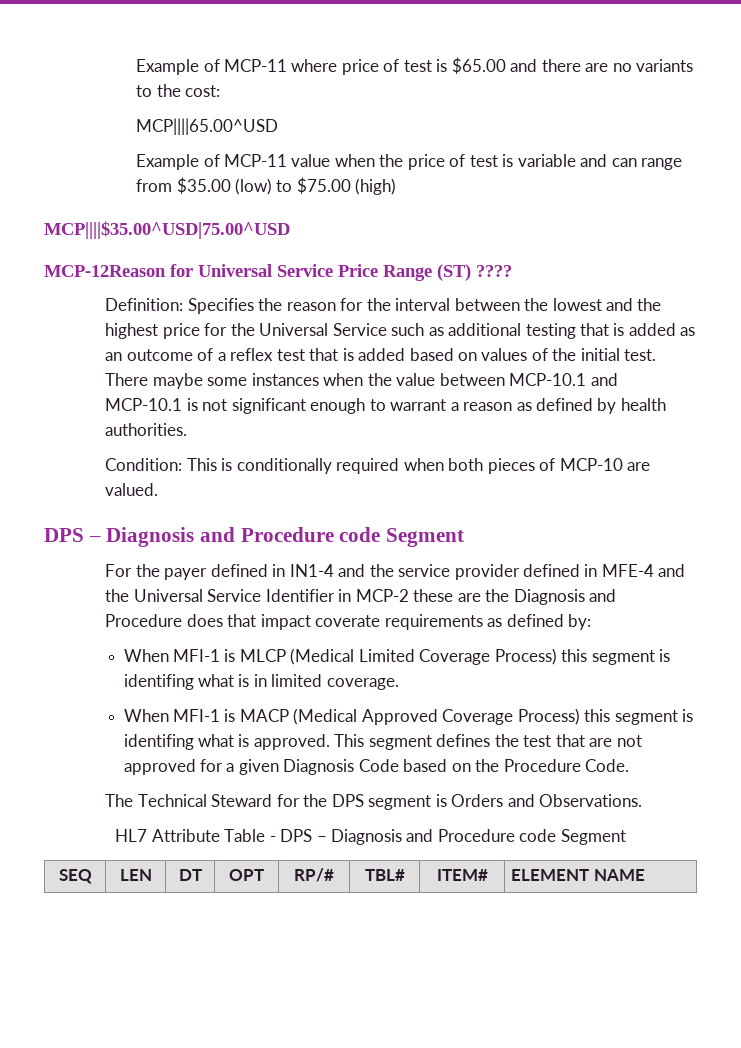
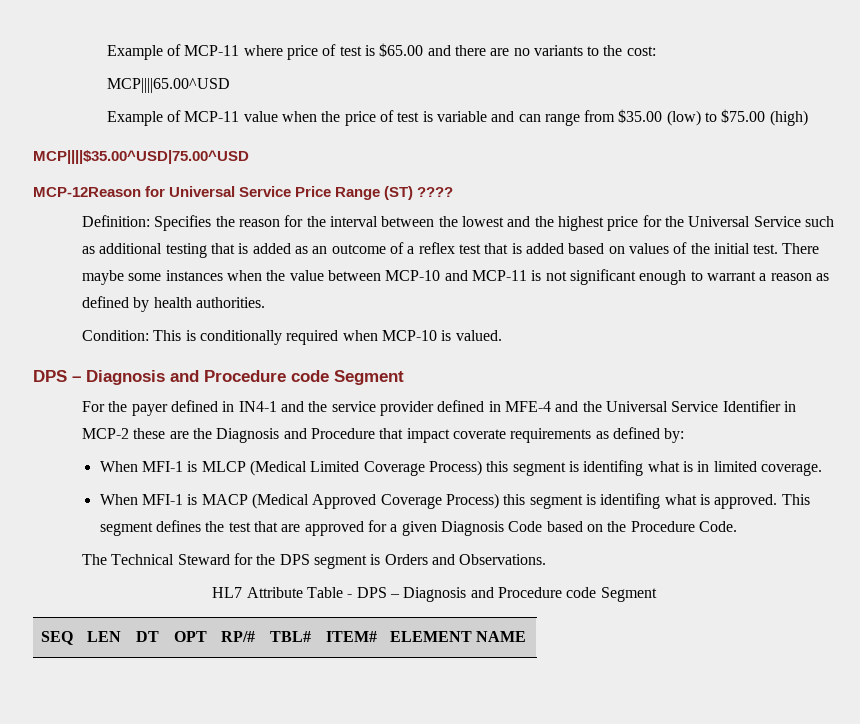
[509,373,618,386] [105,398,183,411] MCP-10.1 and MCP-10.1 -> [385,270,528,281] MCP-10 and MCP-11
[448,458,650,474] both pieces of MCP-10 are -> [382,330,452,341] MCP-10 is
[289,564,334,577] IN1-4 -> [238,401,277,412] IN4-1
[186,614,223,627] does -> (376, 433) none
[616,735,642,747] not -> (301, 528) none

